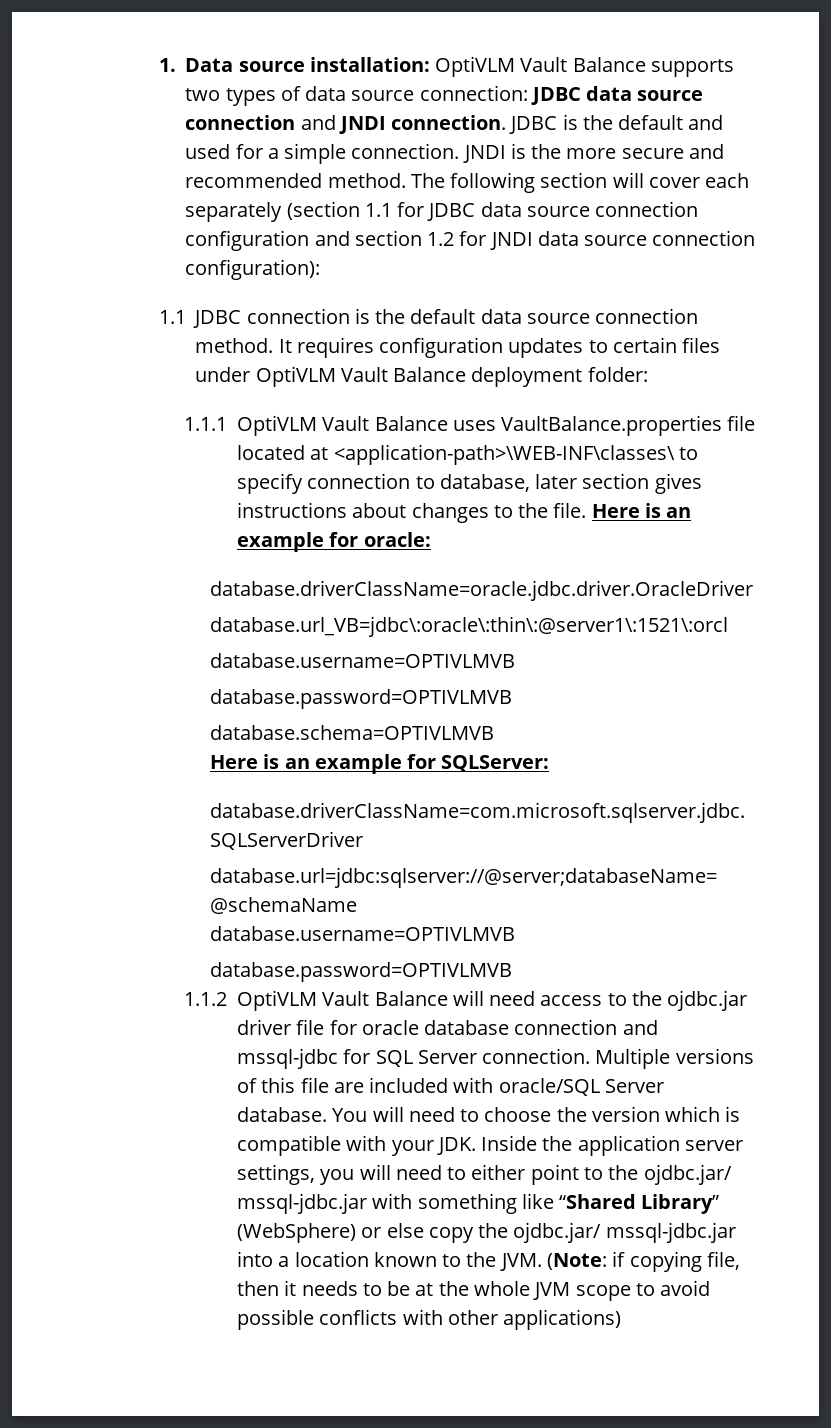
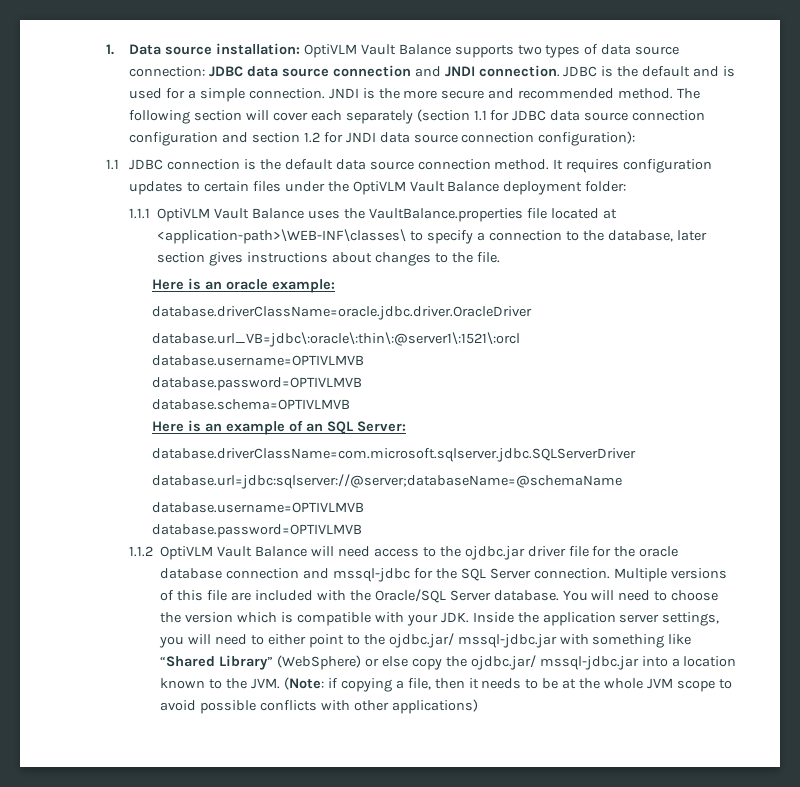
(724, 122) none -> [723,66,736,77] is
(251, 374) none -> [327,181,349,192] the
(496, 425) none -> [344,208,366,219] the
(304, 483) none -> [477,232,486,241] a
(435, 482) none -> [582,230,604,241] the
[591,503,692,518] [237,532,431,552] Here is an example for oracle: -> [152,278,336,293] // Here is an oracle example:
[407,754,550,772] for SQLServer: -> [289,420,406,434] of an SQL Server:
(357, 1027) none -> [614,546,636,557] the
(371, 1056) none -> [435,568,457,579] the
[498,1078,600,1096] oracle/SQL -> [349,589,446,603] the Oracle/SQL
(702, 1261) none -> [395,680,404,689] a

